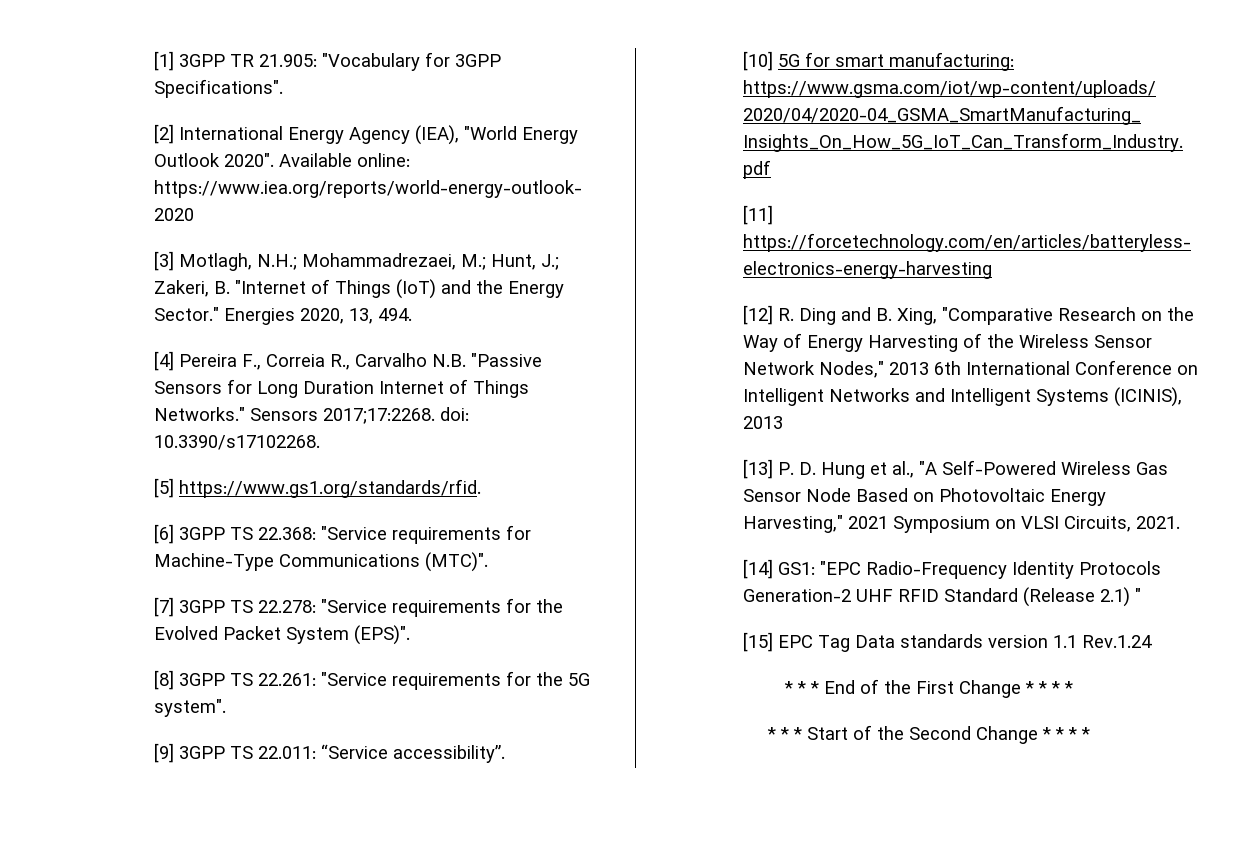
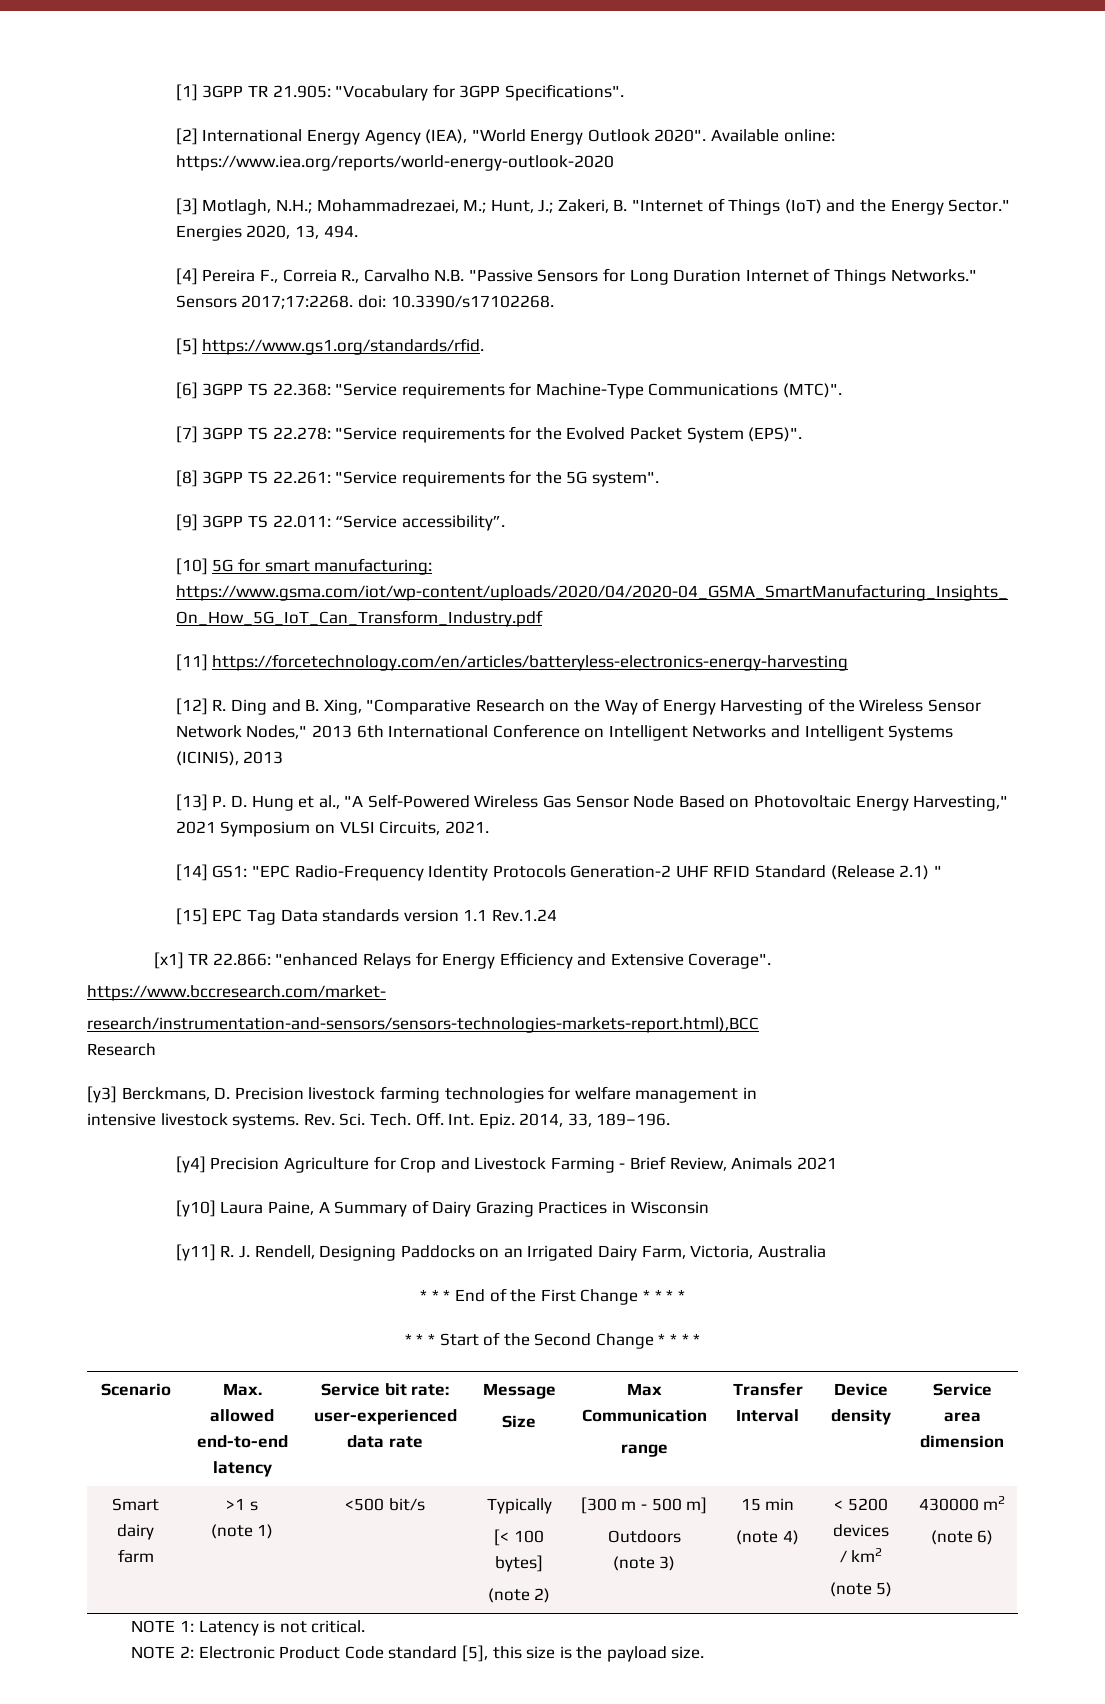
(1153, 641) none -> [153,952,772,969] [87,985,386,1001] [87,1017,759,1033] [87,1043,156,1056] [87,1086,757,1103] [87,1112,671,1129] [175,1156,837,1173] [175,1200,709,1217] [175,1244,826,1261] // [x1] TR 22.866: "enhanced Relays for Energy Efficiency and Extensive Coverage". // https://www.bccresearch.com/market- // research/instrumentation-and-sensors/sensors-technologies-markets-report.html),BCC // Research // [y3] Berckmans, D. Precision livestock farming technologies for welfare management in // intensive livestock systems. Rev. Sci. Tech. Off. Int. Epiz. 2014, 33, 189–196. // [y4] Precision Agriculture for Crop and Livestock Farming - Brief Review, Animals 2021 // [y10] Laura Paine, A Summary of Dairy Grazing Practices in Wisconsin // [y11] R. J. Rendell, Designing Paddocks on an Irrigated Dairy Farm, Victoria, Australia
(1090, 733) none -> [100,1383,171,1396] [222,1383,262,1396] [210,1409,274,1422] [196,1435,288,1448] [212,1461,272,1477] [320,1383,450,1396] [313,1409,457,1425] [347,1435,423,1448] [482,1383,556,1399] [502,1415,536,1428] [626,1383,662,1396] [581,1409,707,1422] [620,1444,668,1457] [732,1382,803,1396] [736,1409,799,1422] [834,1383,888,1396] [831,1409,891,1425] [932,1383,992,1396] [943,1412,981,1422] [920,1435,1004,1448] [112,1498,159,1511] [117,1524,154,1540] [117,1549,154,1563] [226,1498,258,1511] [210,1524,274,1539] [345,1498,425,1511] [486,1498,552,1514] [494,1529,544,1546] [495,1555,543,1572] [487,1588,551,1603] [580,1497,708,1514] [607,1530,681,1543] [612,1556,676,1571] [740,1498,795,1511] [736,1530,799,1545] [834,1498,888,1511] [833,1524,889,1537] [839,1548,883,1563] [829,1582,893,1597] [918,1496,1006,1511] [930,1530,994,1545] [131,1620,366,1636] [131,1645,705,1662] // Scenario | Max. allowed end-to-end latency | Service bit rate: user-experienced data rate | Message // Size | Max Communication // range | Transfer Interval | Device density | Service area dimension // Smart dairy farm | >1 s // (note 1) | <500 bit/s | Typically // [< 100 bytes] // (note 2) | [300 m - 500 m] // Outdoors // (note 3) | 15 min // (note 4) | < 5200 devices / km2 // (note 5) | 430000 m2 // (note 6) // NOTE 1: Latency is not critical. // NOTE 2: Electronic Product Code standard [5], this size is the payload size.

